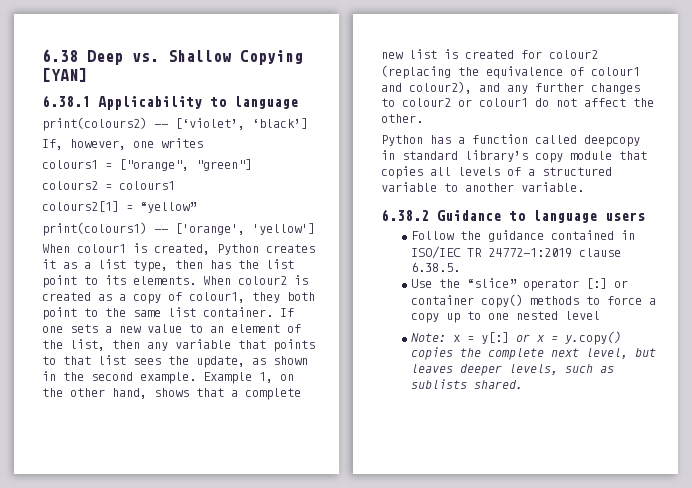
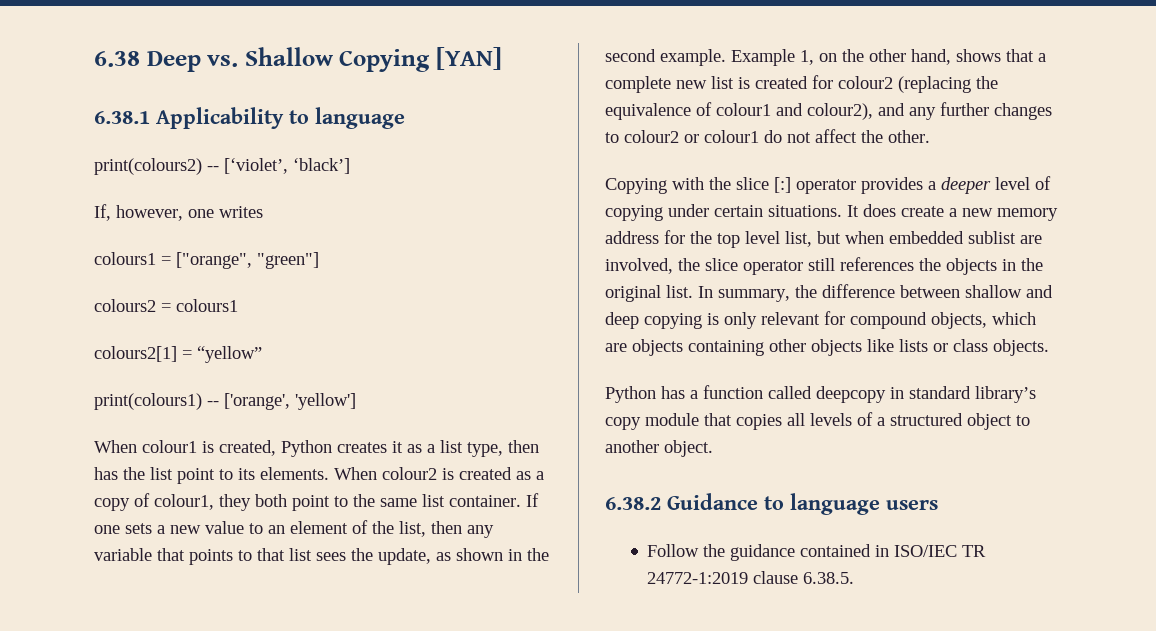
(423, 118) none -> [605,176,1051,194] [605,204,1058,221] [605,230,1042,248] [605,257,1043,275] [605,284,1053,302] [605,311,1036,329] [605,339,1049,356] // Copying with the slice [:] operator provides a deeper level of copying under certain situations. It does create a new memory address for the top level list, but when embedded sublist are involved, the slice operator still references the objects in the original list. In summary, the difference between shallow and deep copying is only relevant for compound objects, which are objects containing other objects like lists or class objects.
[381,182,437,192] variable -> [967,413,1012,430] object
[521,182,584,192] variable. -> [664,440,713,457] object.
[411,278,629,291] [411,294,657,308] [411,311,601,323] [411,331,622,345] [411,347,657,360] [411,364,615,376] [411,379,524,389] // Use the “slice” operator [:] or container copy() methods to force a copy up to one nested level // Note: x = y[:] or x = y.copy() copies the complete next level, but leaves deeper levels, such as sublists shared. -> (855, 578) none

